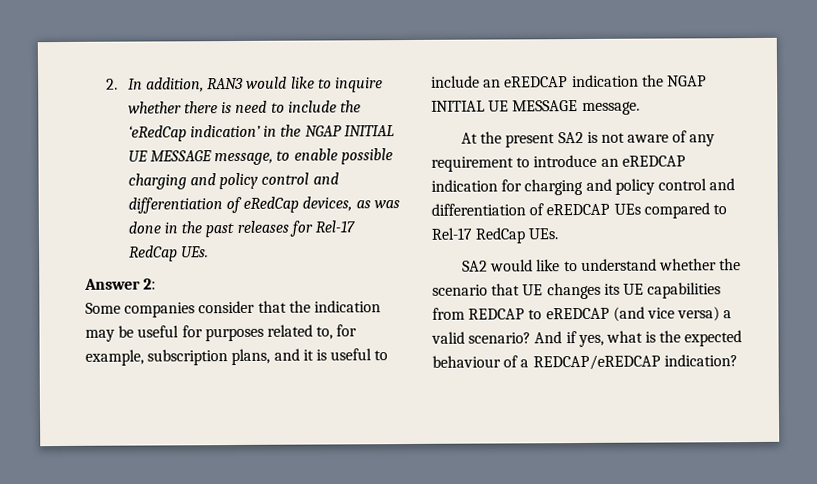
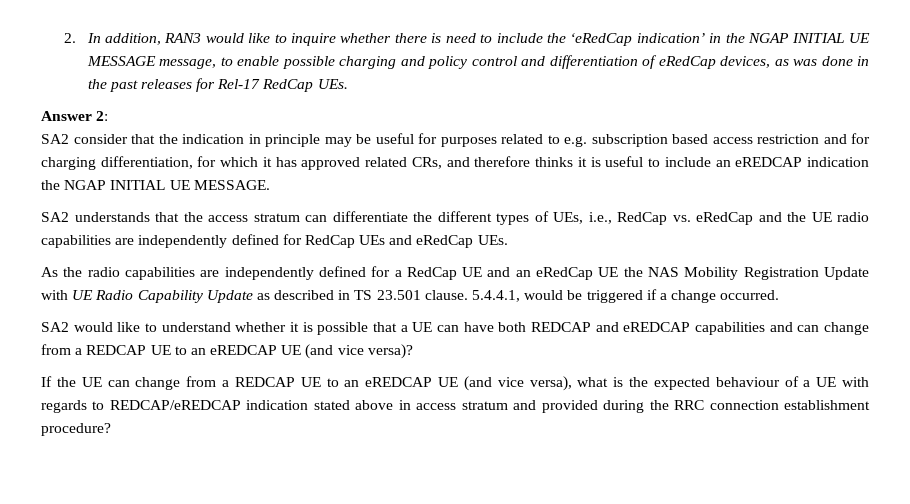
[85,302,196,318] Some companies -> [41,134,69,144] SA2
(381, 306) none -> [248,134,320,147] in principle
[316,324,358,340] [85,348,300,366] to, for example, subscription plans, and -> [547,133,870,147] [41,156,574,170] to e.g. subscription based access restriction and for charging differentiation, for which it has approved related CRs, and therefore thinks
[512,100,640,116] [460,130,716,148] [431,154,686,172] [431,178,736,196] [431,202,727,219] [431,227,559,244] MESSAGE message. // At the present SA2 is not aware of any requirement to introduce an eREDCAP indication for charging and policy control and differentiation of eREDCAP UEs compared to Rel-17 RedCap UEs. -> [193,180,270,190] [41,211,869,225] [41,234,508,248] [41,266,869,280] [41,289,780,303] MESSAGE. // SA2 understands that the access stratum can differentiate the different types of UEs, i.e., RedCap vs. eRedCap and the UE radio capabilities are independently defined for RedCap UEs and eRedCap UEs. // As the radio capabilities are independently defined for a RedCap UE and an eRedCap UE the NAS Mobility Registration Update with UE Radio Capability Update as described in TS 23.501 clause. 5.4.4.1, would be triggered if a change occurred.
[719,258,742,271] [432,282,722,300] [432,306,733,322] [431,331,604,348] the scenario that UE changes its UE capabilities from REDCAP to eREDCAP (and vice versa) a valid scenario? And if yes, -> [290,322,869,335] [41,344,413,359] [41,376,572,391] it is possible that a UE can have both REDCAP and eREDCAP capabilities and can change from a REDCAP UE to an eREDCAP UE (and vice versa)? // If the UE can change from a REDCAP UE to an eREDCAP UE (and vice versa),
[532,354,738,371] REDCAP/eREDCAP indication? -> [816,377,870,387] [41,400,870,413] [41,423,111,436] UE with regards to REDCAP/eREDCAP indication stated above in access stratum and provided during the RRC connection establishment procedure?

